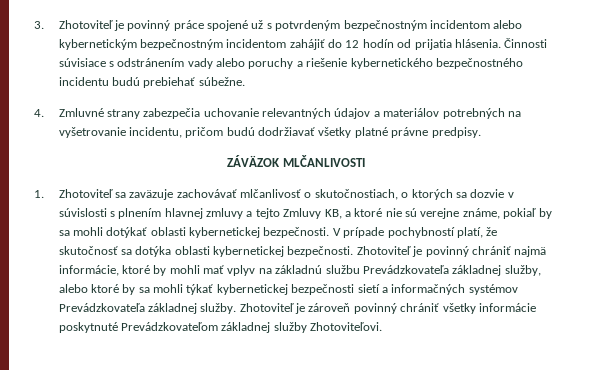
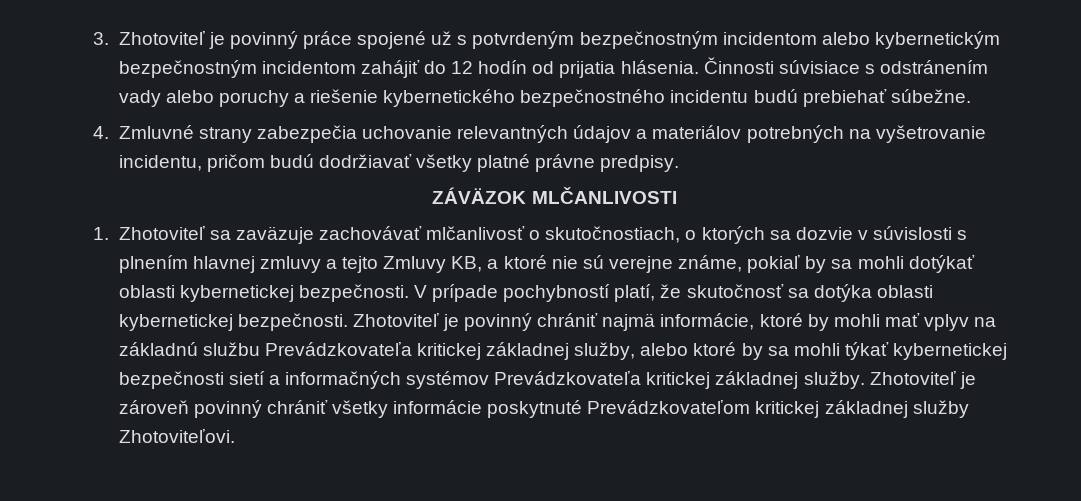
(449, 269) none -> [416,343,481,360] kritickej
(145, 307) none -> [646,372,711,389] kritickej
(218, 326) none -> [755,401,820,418] kritickej

